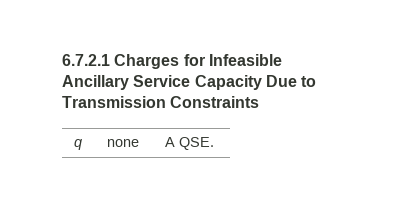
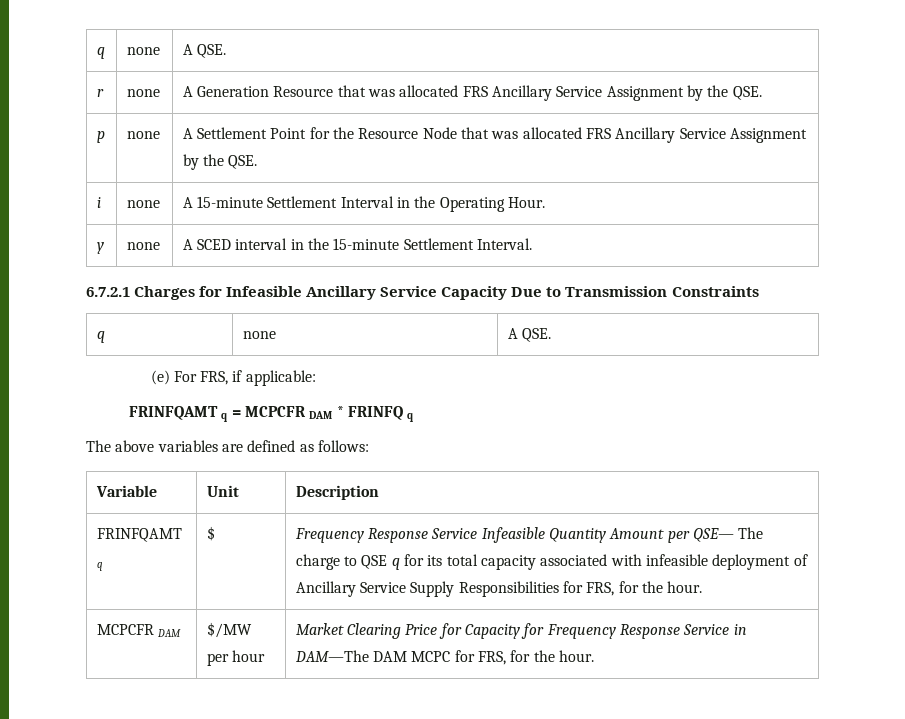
(62, 60) none -> [96,47,105,59] [126,47,160,55] [182,44,227,58] [96,89,104,97] [126,89,160,97] [182,85,762,101] [96,131,105,143] [126,131,160,139] [182,127,807,143] [182,154,258,170] [96,197,101,208] [126,200,160,208] [182,196,546,212] [96,242,104,254] [126,242,160,250] [182,238,533,250] q | none | A QSE. // r | none | A Generation Resource that was allocated FRS Ancillary Service Assignment by the QSE. // p | none | A Settlement Point for the Resource Node that was allocated FRS Ancillary Service Assignment by the QSE. // i | none | A 15-minute Settlement Interval in the Operating Hour. // y | none | A SCED interval in the 15-minute Settlement Interval. //
(215, 143) none -> [150,370,316,386] [129,406,414,422] [86,440,369,452] [95,485,157,497] [206,485,239,497] [295,485,379,500] [96,528,182,542] [96,562,103,571] [206,526,215,541] [294,527,764,543] [295,554,808,570] [295,581,703,597] [96,624,182,637] [206,622,252,638] [206,650,266,666] [295,623,747,639] [294,650,595,665] // (e) For FRS, if applicable: // FRINFQAMT q = MCPCFR DAM * FRINFQ q // The above variables are defined as follows: // Variable | Unit | Description // FRINFQAMT q | $ | Frequency Response Service Infeasible Quantity Amount per QSE— The charge to QSE q for its total capacity associated with infeasible deployment of Ancillary Service Supply Responsibilities for FRS, for the hour. // MCPCFR DAM | $/MW per hour | Market Clearing Price for Capacity for Frequency Response Service in DAM—The DAM MCPC for FRS, for the hour.

